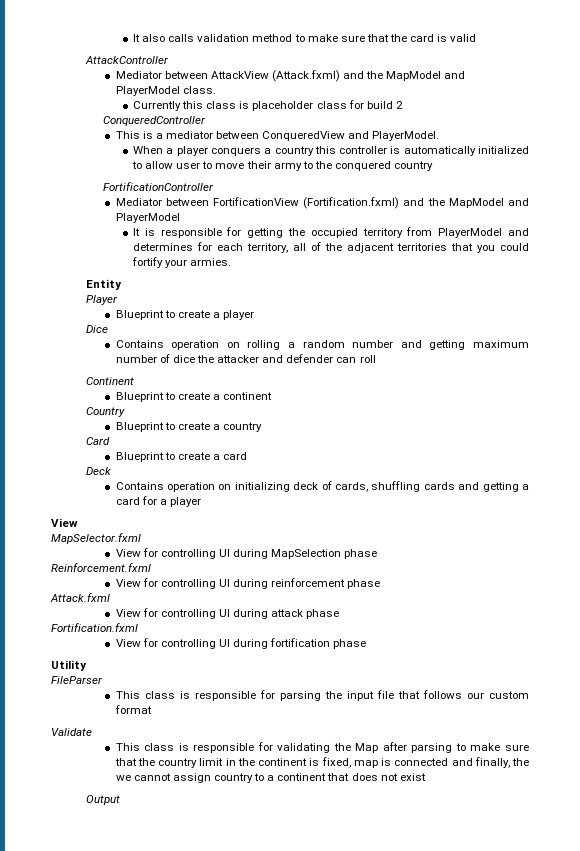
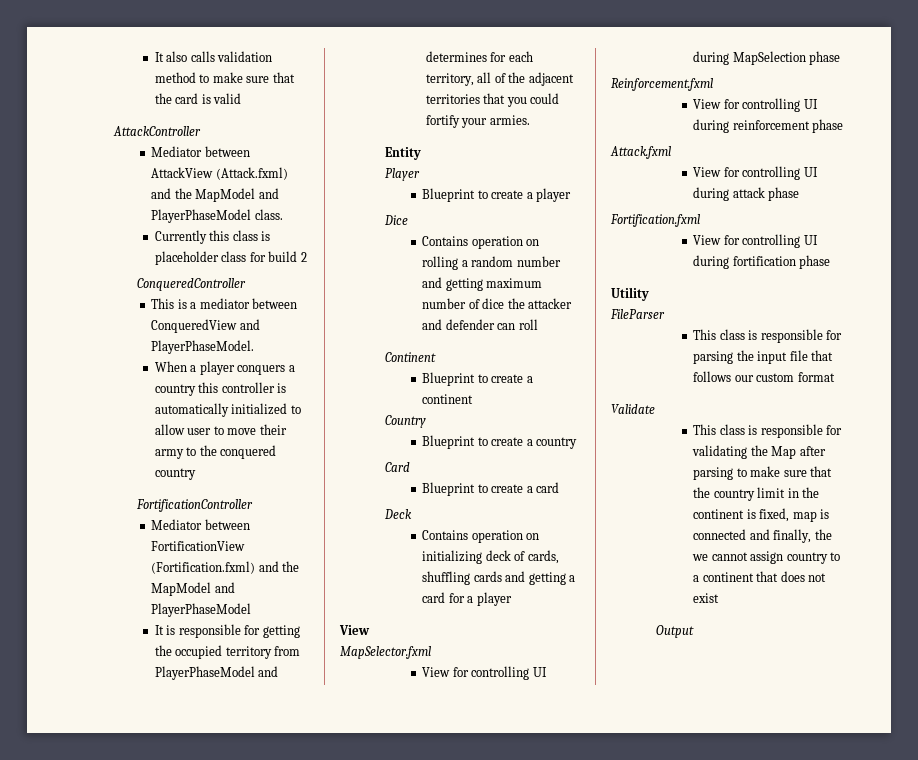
[115,86,180,96] PlayerModel -> [151,209,252,223] PlayerPhaseModel
[372,131,440,141] PlayerModel. -> [151,340,255,354] PlayerPhaseModel.
[115,213,180,223] PlayerModel -> [151,603,252,617] PlayerPhaseModel
[438,228,503,238] PlayerModel -> [154,666,255,680] PlayerPhaseModel

